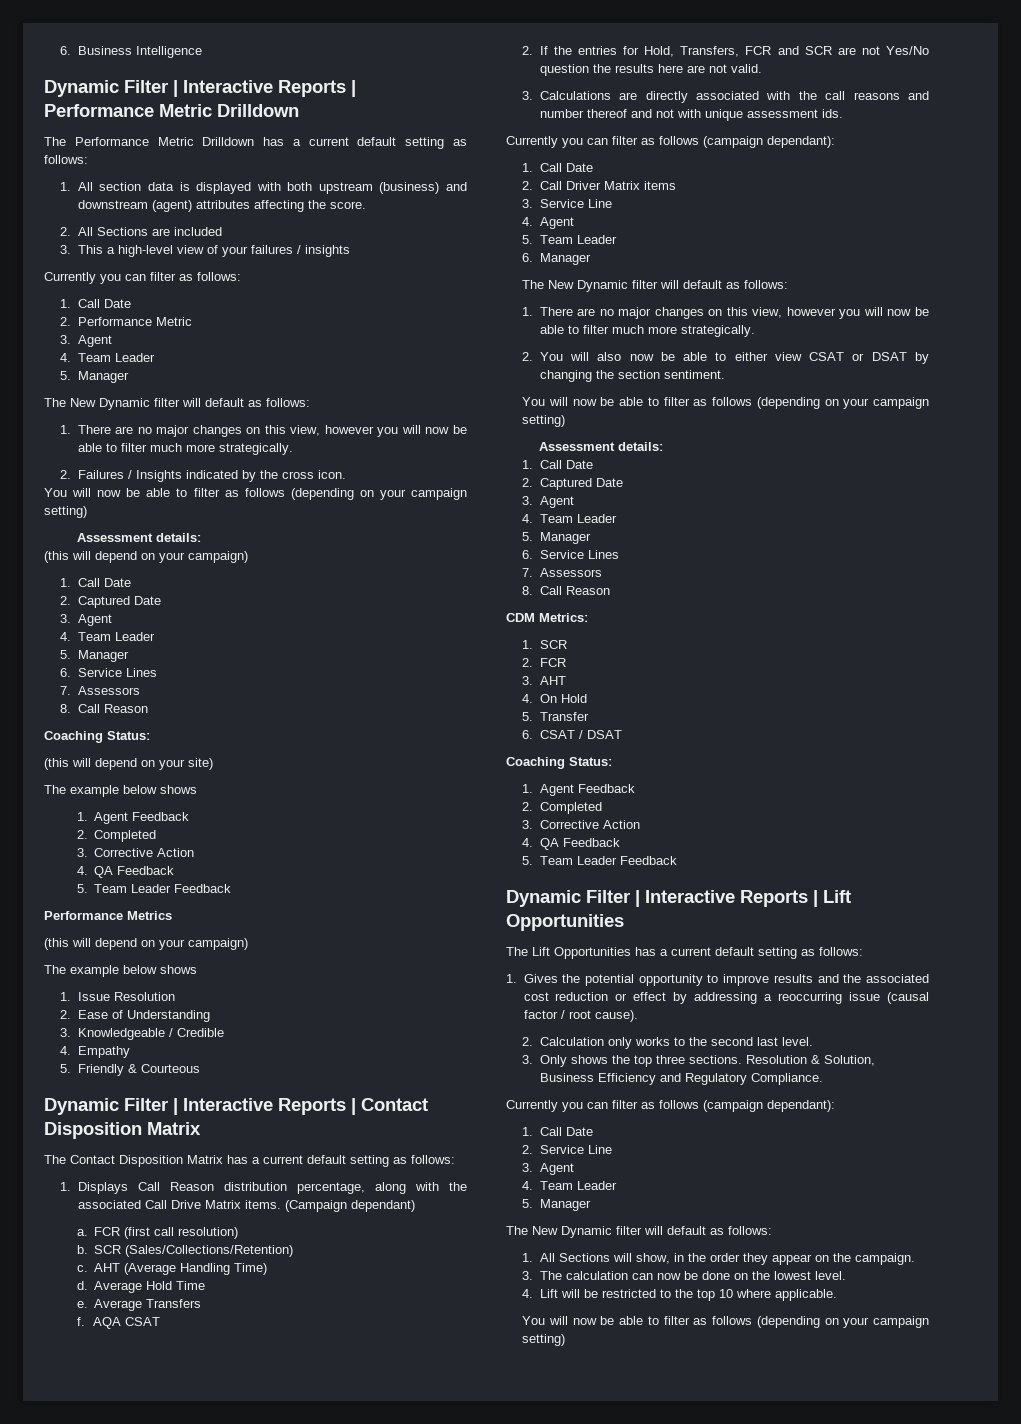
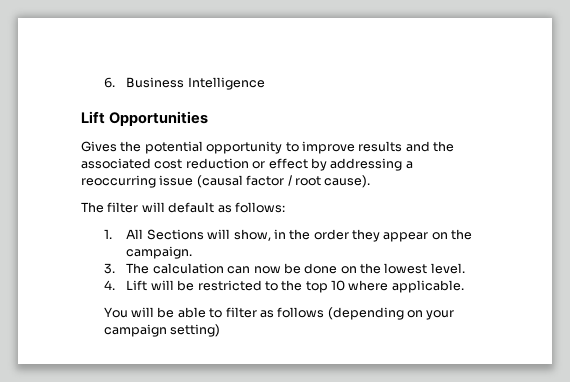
[44,80,356,97] [44,104,299,117] [44,137,467,149] [44,155,88,164] [60,182,468,194] [77,200,366,212] [60,227,222,236] [60,245,350,257] [44,272,241,284] [60,299,131,308] [60,317,192,326] [60,335,112,347] [60,353,155,362] [60,371,129,383] [44,398,310,410] [60,425,467,437] [77,443,293,455] [60,470,346,482] [44,488,467,500] [44,506,87,518] [76,533,201,542] [44,551,248,563] [60,578,131,587] [60,596,161,608] [60,614,112,626] [60,632,155,641] [60,650,129,662] [60,668,157,677] [60,686,140,695] [60,704,148,713] [44,731,150,743] [44,758,213,770] [44,785,197,797] [76,812,190,824] [76,830,157,842] [76,848,195,857] [76,866,175,878] [76,884,232,893] [44,911,172,920] [44,938,248,950] [44,965,197,977] [60,992,175,1001] [60,1010,210,1022] [60,1028,224,1040] [60,1046,130,1058] [60,1064,200,1076] [44,1098,428,1115] [44,1122,201,1139] [44,1155,455,1167] [60,1182,468,1194] [77,1200,415,1212] [76,1227,239,1239] [76,1245,294,1257] [76,1263,268,1275] [76,1281,206,1293] [76,1299,202,1311] [76,1317,160,1329] [522,46,930,57] [539,64,762,76] [522,91,929,103] [539,109,843,121] [506,136,835,148] [522,163,593,172] [522,181,676,190] [522,199,612,208] [522,217,574,229] [522,235,617,244] [522,253,591,265] [522,280,789,292] [522,307,929,319] [539,325,755,337] [522,352,929,364] [539,370,725,382] [522,397,929,409] [522,415,566,427] [538,442,663,451] [522,460,593,469] [522,478,623,490] [522,496,574,508] [522,514,617,523] [522,532,591,544] [522,550,619,559] [522,568,602,577] [522,586,610,595] [506,613,588,622] [522,640,567,649] [522,658,566,667] [522,676,566,685] [522,694,587,703] [522,712,589,721] [522,730,622,739] [506,757,612,769] [522,784,635,796] [522,802,602,814] [522,820,640,829] [522,838,620,850] [522,856,677,865] [506,890,851,907] [506,914,624,931] [506,947,863,959] [506,974,517,983] Dynamic Filter | Interactive Reports | Performance Metric Drilldown // The Performance Metric Drilldown has a current default setting as follows: // 1. All section data is displayed with both upstream (business) and downstream (agent) attributes affecting the score. // 2. All Sections are included // 3. This a high-level view of your failures / insights // Currently you can filter as follows: // 1. Call Date // 2. Performance Metric // 3. Agent // 4. Team Leader // 5. Manager // The New Dynamic filter will default as follows: // 1. There are no major changes on this view, however you will now be able to filter much more strategically. // 2. Failures / Insights indicated by the cross icon. // You will now be able to filter as follows (depending on your campaign setting) // Assessment details: // (this will depend on your campaign) // 1. Call Date // 2. Captured Date // 3. Agent // 4. Team Leader // 5. Manager // 6. Service Lines // 7. Assessors // 8. Call Reason // Coaching Status: // (this will depend on your site) // The example below shows // 1. Agent Feedback // 2. Completed // 3. Corrective Action // 4. QA Feedback // 5. Team Leader Feedback // Performance Metrics // (this will depend on your campaign) // The example below shows // 1. Issue Resolution // 2. Ease of Understanding // 3. Knowledgeable / Credible // 4. Empathy // 5. Friendly & Courteous // Dynamic Filter | Interactive Reports | Contact Disposition Matrix // The Contact Disposition Matrix has a current default setting as follows: // 1. Displays Call Reason distribution percentage, along with the associated Call Drive Matrix items. (Campaign dependant) // a. FCR (first call resolution) // b. SCR (Sales/Collections/Retention) // c. AHT (Average Handling Time) // d. Average Hold Time // e. Average Transfers // f. AQA CSAT // 2. If the entries for Hold, Transfers, FCR and SCR are not Yes/No question the results here are not valid. // 3. Calculations are directly associated with the call reasons and number thereof and not with unique assessment ids. // Currently you can filter as follows (campaign dependant): // 1. Call Date // 2. Call Driver Matrix items // 3. Service Line // 4. Agent // 5. Team Leader // 6. Manager // The New Dynamic filter will default as follows: // 1. There are no major changes on this view, however you will now be able to filter much more strategically. // 2. You will also now be able to either view CSAT or DSAT by changing the section sentiment. // You will now be able to filter as follows (depending on your campaign setting) // Assessment details: // 1. Call Date // 2. Captured Date // 3. Agent // 4. Team Leader // 5. Manager // 6. Service Lines // 7. Assessors // 8. Call Reason // CDM Metrics: // 1. SCR // 2. FCR // 3. AHT // 4. On Hold // 5. Transfer // 6. CSAT / DSAT // Coaching Status: // 1. Agent Feedback // 2. Completed // 3. Corrective Action // 4. QA Feedback // 5. Team Leader Feedback // Dynamic Filter | Interactive Reports | Lift Opportunities // The Lift Opportunities has a current default setting as follows: // 1. -> [81,111,209,126] Lift Opportunities //
[522,1037,813,1049] [522,1055,875,1067] [539,1073,823,1085] [506,1100,835,1112] [522,1127,593,1136] [522,1145,612,1154] [522,1163,574,1175] [522,1181,617,1190] [522,1199,591,1211] [506,1226,612,1238] // 2. Calculation only works to the second last level. // 3. Only shows the top three sections. Resolution & Solution, Business Efficiency and Regulatory Compliance. // Currently you can filter as follows (campaign dependant): // 1. Call Date // 2. Service Line // 3. Agent // 4. Team Leader // 5. Manager // The New Dynamic -> [81,202,104,213] // The
[572,1318,597,1325] now -> (155, 312) none

